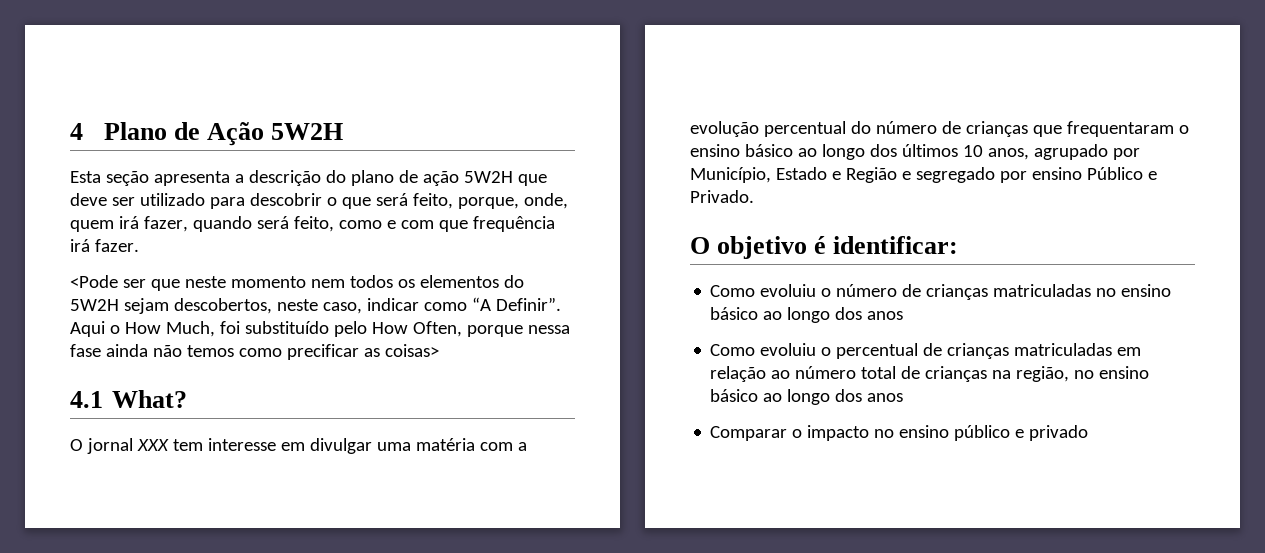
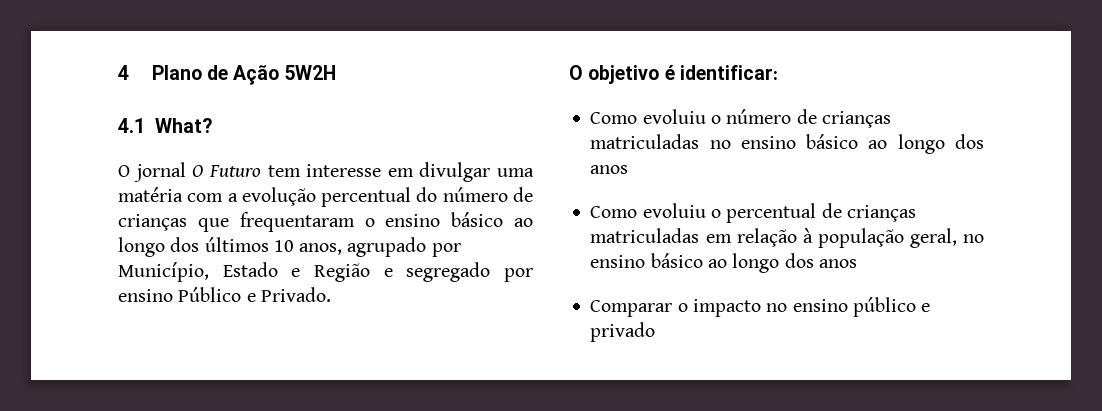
[70,170,547,186] [70,193,568,209] [70,216,555,232] [70,239,139,252] [70,275,524,291] [70,297,561,314] [70,321,570,337] [70,344,439,360] // Esta seção apresenta a descrição do plano de ação 5W2H que deve ser utilizado para descobrir o que será feito, porque, onde, quem irá fazer, quando será feito, como e com que frequência irá fazer. // <Pode ser que neste momento nem todos os elementos do 5W2H sejam descobertos, neste caso, indicar como “A Definir”. Aqui o How Much, foi substituído pelo How Often, porque nessa fase ainda não temos como precificar as coisas> -> (337, 72) none
[136,439,169,451] XXX -> [192,165,261,177] O Futuro
[771,366,1070,382] ao número total de crianças na região, -> [802,228,957,248] à população geral,

